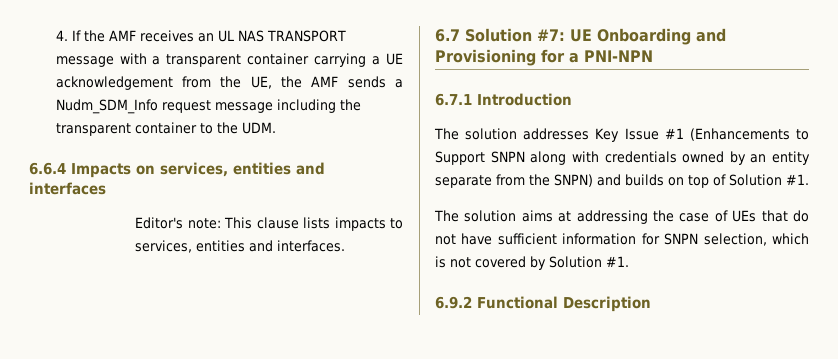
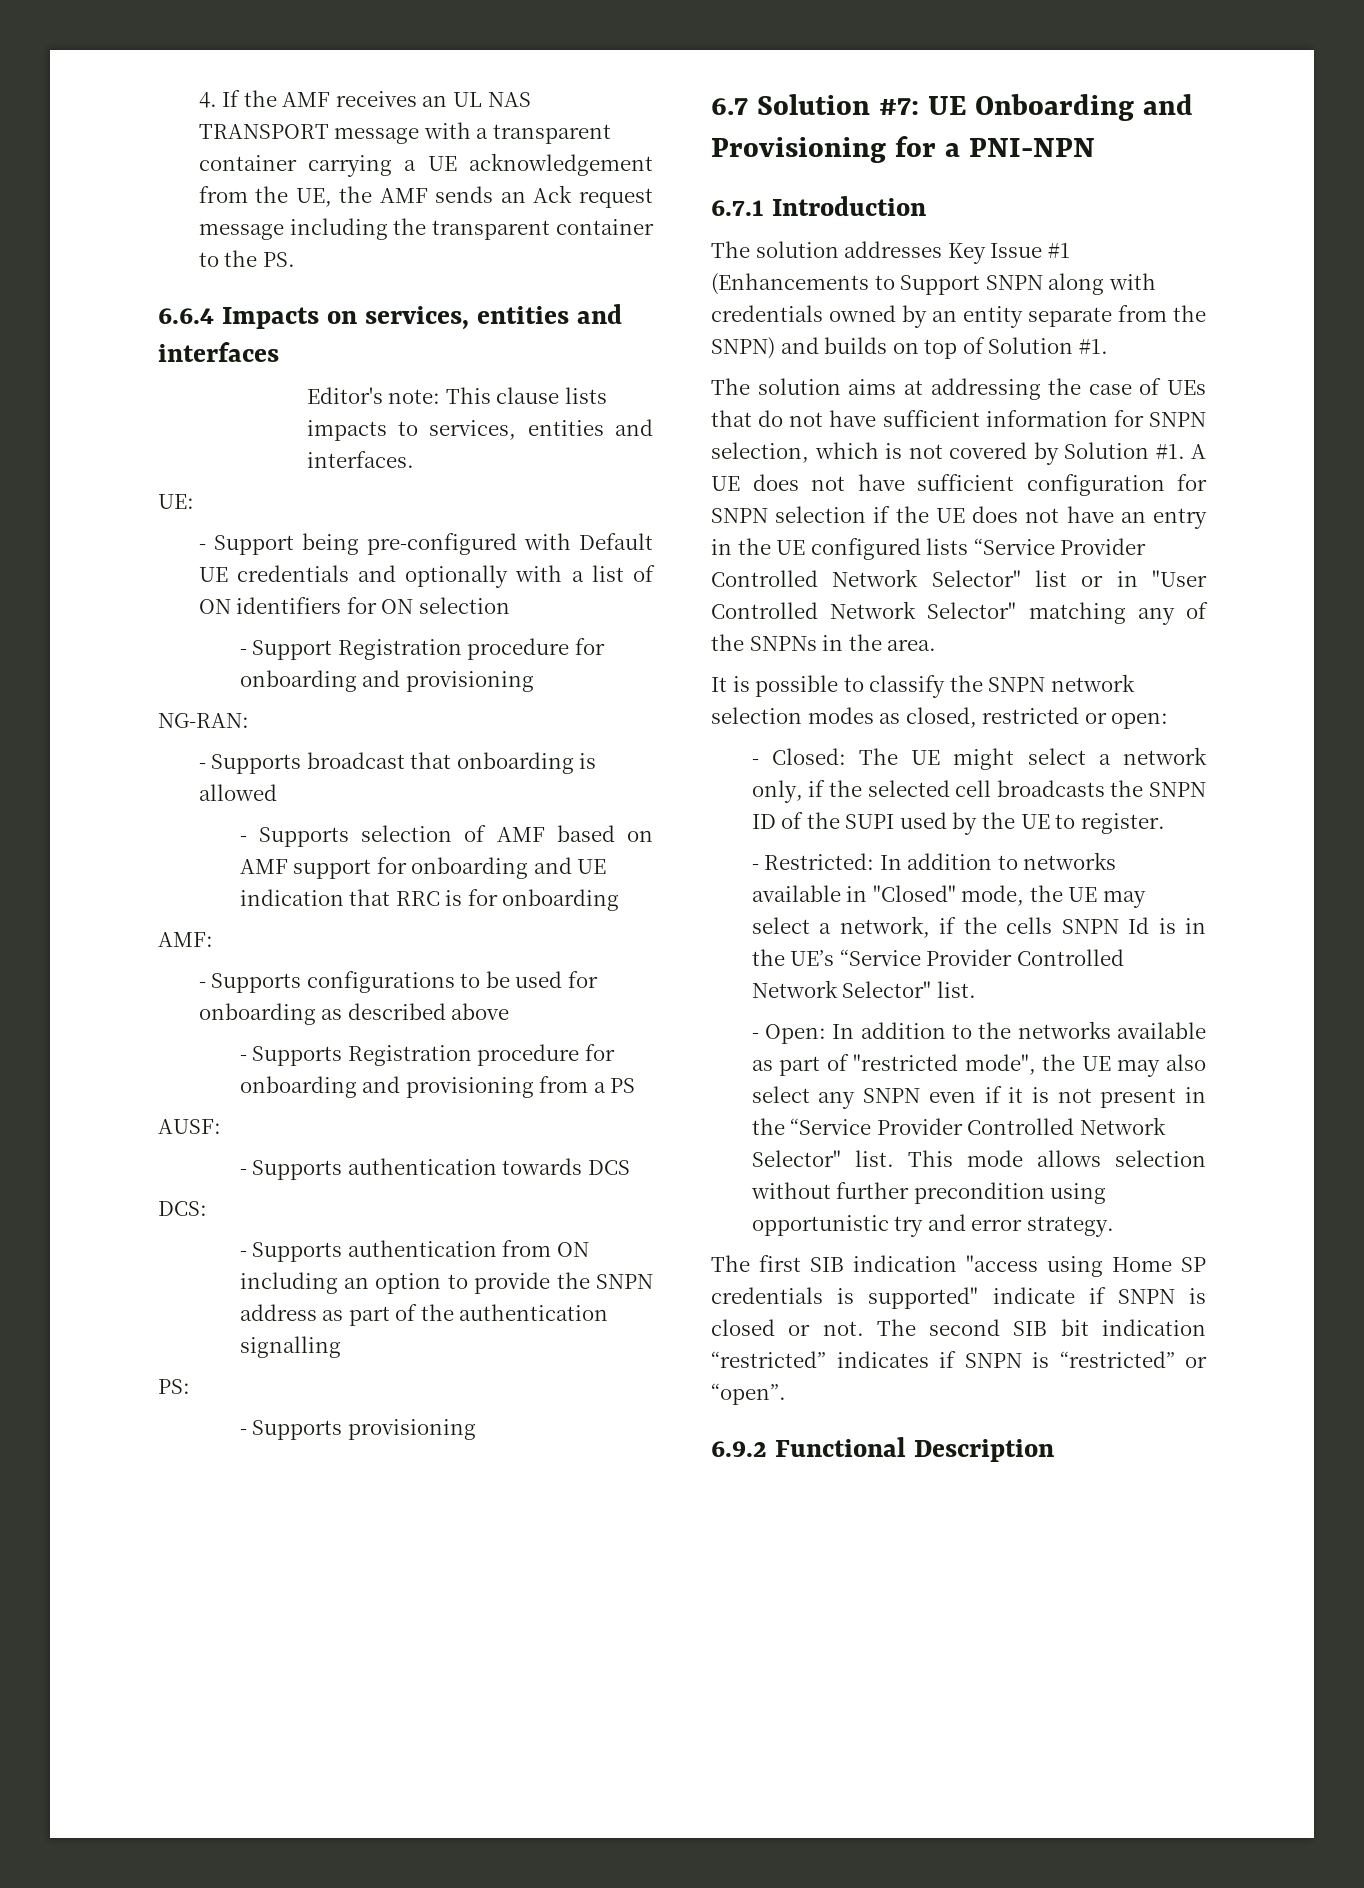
[395,79,403,88] [55,99,158,114] a Nudm_SDM_Info -> [500,185,573,203] an Ack
[241,122,276,134] UDM. -> [262,252,295,267] PS.
(346, 246) none -> [158,494,194,509] [198,533,653,555] [198,565,656,588] [198,597,510,614] [239,638,605,660] [239,670,534,692] [158,713,249,728] [198,752,597,774] [198,784,277,801] [239,825,653,847] [239,857,607,879] [239,889,620,911] [158,932,213,947] [198,971,598,993] [198,1003,510,1025] [239,1044,615,1066] [239,1076,636,1098] [158,1119,221,1134] [239,1158,630,1180] [158,1201,207,1216] [239,1240,589,1262] [239,1272,654,1294] [239,1304,609,1326] [239,1336,341,1358] [158,1379,190,1394] [239,1419,476,1440] // UE: // - Support being pre-configured with Default UE credentials and optionally with a list of ON identifiers for ON selection // - Support Registration procedure for onboarding and provisioning // NG-RAN: // - Supports broadcast that onboarding is allowed // - Supports selection of AMF based on AMF support for onboarding and UE indication that RRC is for onboarding // AMF: // - Supports configurations to be used for onboarding as described above // - Supports Registration procedure for onboarding and provisioning from a PS // AUSF: // - Supports authentication towards DCS // DCS: // - Supports authentication from ON including an option to provide the SNPN address as part of the authentication signalling // PS: // - Supports provisioning
(629, 261) none -> [1191,444,1206,459] [711,474,1207,496] [711,506,1207,529] [711,538,1147,560] [711,569,1207,587] [711,601,1208,625] [711,634,937,651] [711,674,1135,698] [711,707,1169,729] [751,747,1207,770] [751,780,1206,803] [751,812,1165,835] [751,852,1117,870] [751,885,1146,908] [751,916,1206,938] [751,949,1124,966] [751,980,976,998] [751,1021,1206,1044] [751,1054,1206,1077] [751,1086,1206,1109] [751,1117,1166,1135] [751,1150,1206,1167] [750,1182,1107,1204] [751,1214,1114,1237] [711,1255,1206,1277] [711,1287,1206,1309] [711,1319,1206,1336] [711,1351,1207,1368] [711,1383,786,1405] A UE does not have sufficient configuration for SNPN selection if the UE does not have an entry in the UE configured lists “Service Provider Controlled Network Selector" list or in "User Controlled Network Selector" matching any of the SNPNs in the area. // It is possible to classify the SNPN network selection modes as closed, restricted or open: // - Closed: The UE might select a network only, if the selected cell broadcasts the SNPN ID of the SUPI used by the UE to register. // - Restricted: In addition to networks available in "Closed" mode, the UE may select a network, if the cells SNPN Id is in the UE’s “Service Provider Controlled Network Selector" list. // - Open: In addition to the networks available as part of "restricted mode", the UE may also select any SNPN even if it is not present in the “Service Provider Controlled Network Selector" list. This mode allows selection without further precondition using opportunistic try and error strategy. // The first SIB indication "access using Home SP credentials is supported" indicate if SNPN is closed or not. The second SIB bit indication “restricted” indicates if SNPN is “restricted” or “open”.

